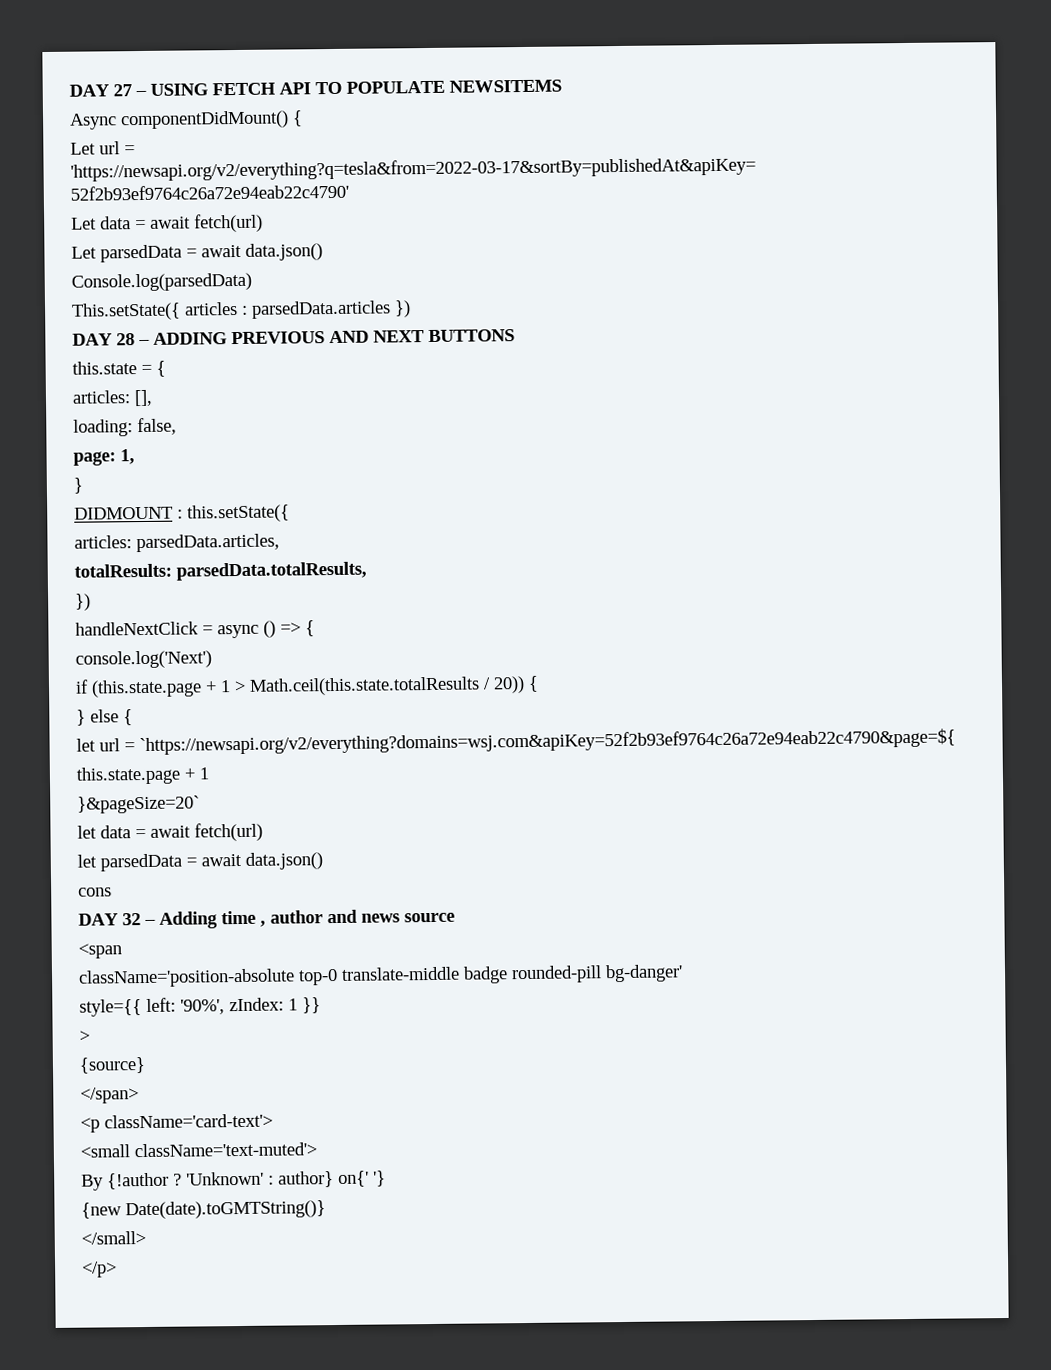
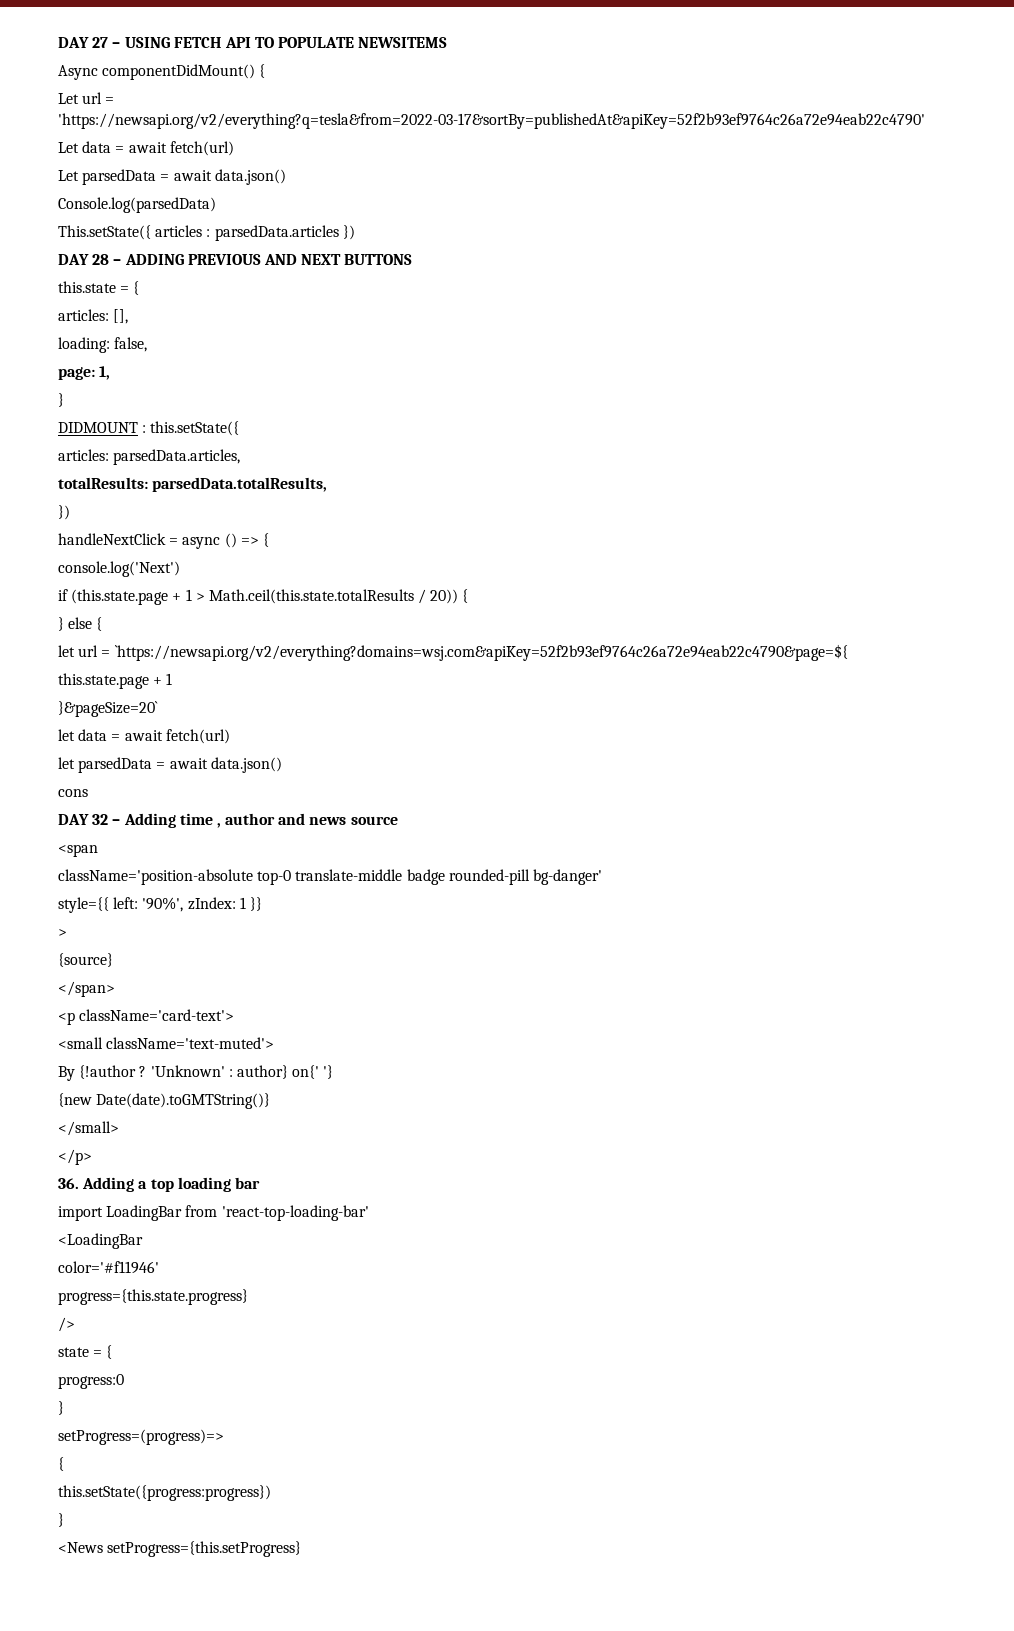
(117, 1269) none -> [58,1177,260,1192] [58,1205,369,1221] [58,1233,143,1249] [58,1261,159,1274] [58,1289,248,1305] [58,1317,75,1332] [58,1345,113,1359] [58,1374,124,1389] [58,1401,64,1415] [58,1429,224,1445] [58,1457,64,1471] [58,1485,271,1501] [58,1513,64,1527] [58,1541,302,1557] // 36. Adding a top loading bar // import LoadingBar from 'react-top-loading-bar' // <LoadingBar // color='#f11946' // progress={this.state.progress} // /> // state = { // progress:0 // } // setProgress=(progress)=> // { // this.setState({progress:progress}) // } // <News setProgress={this.setProgress}

